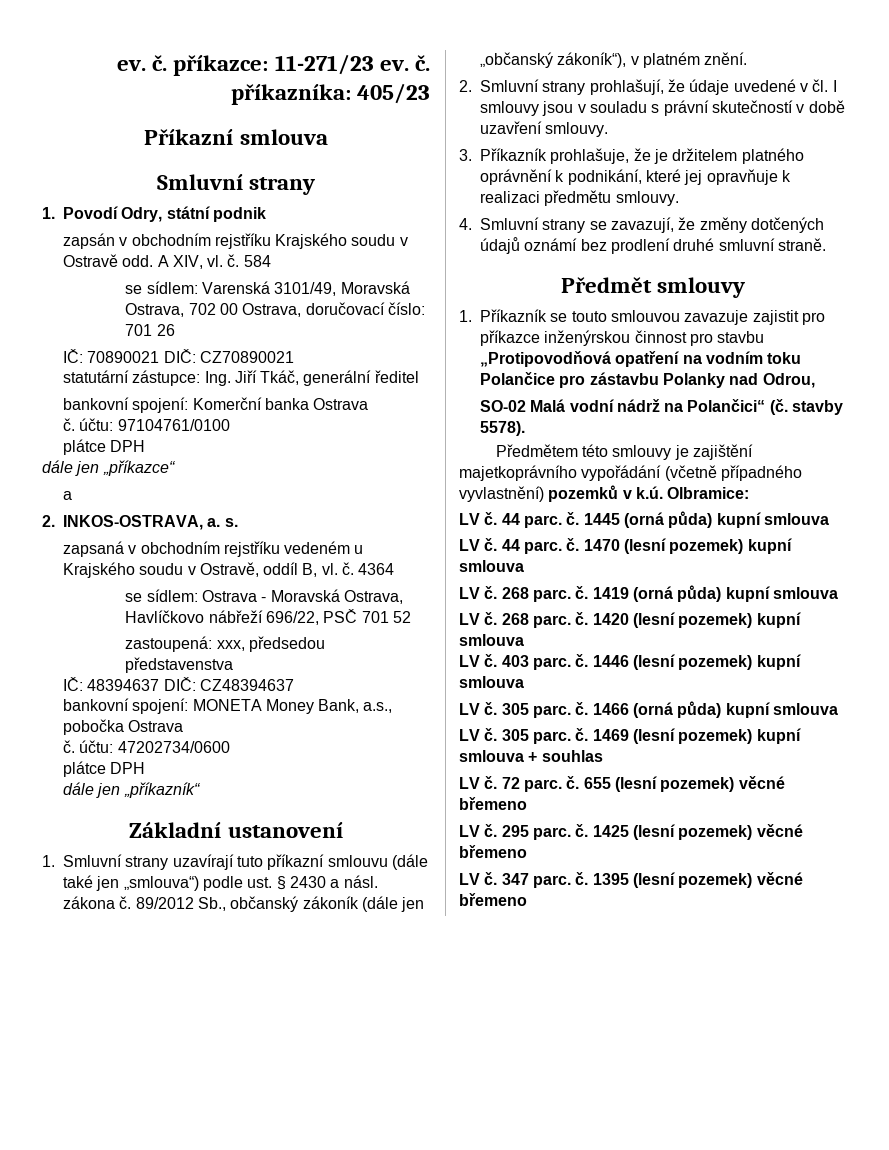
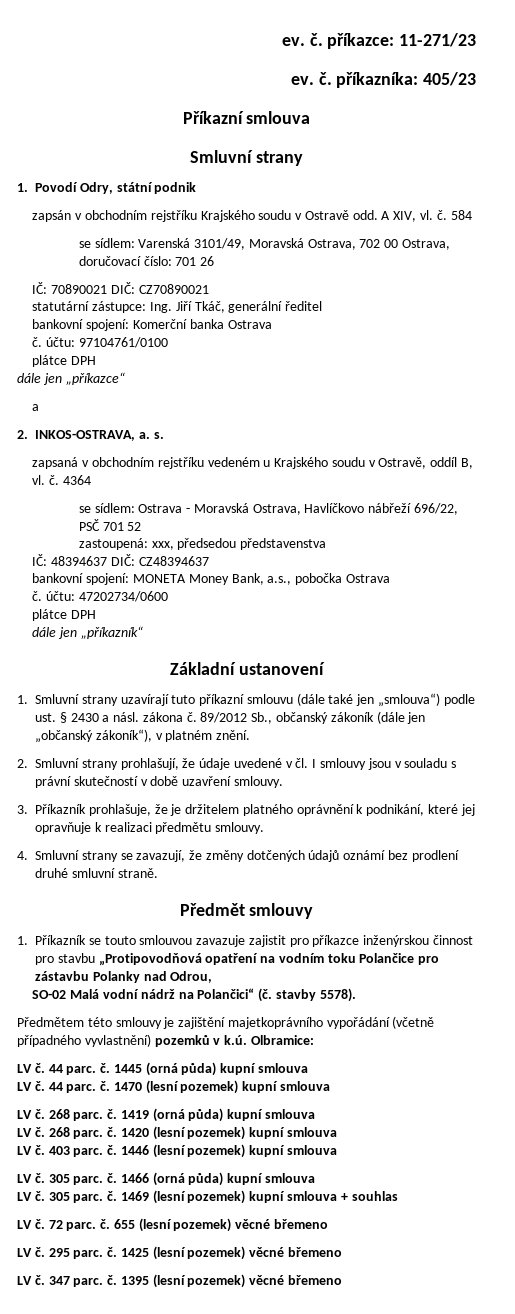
(374, 64) none -> (477, 40) //

